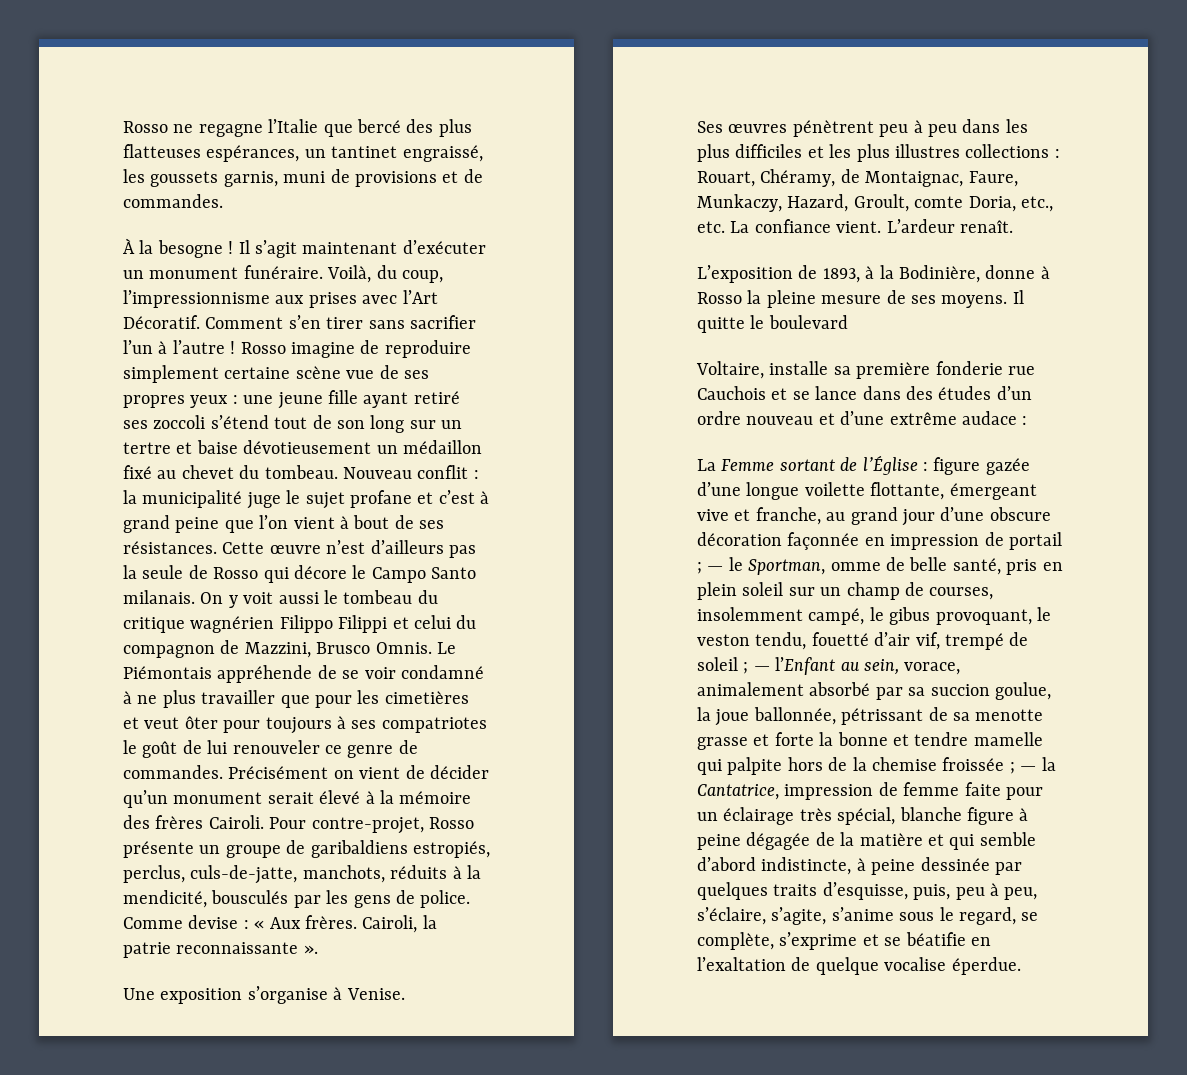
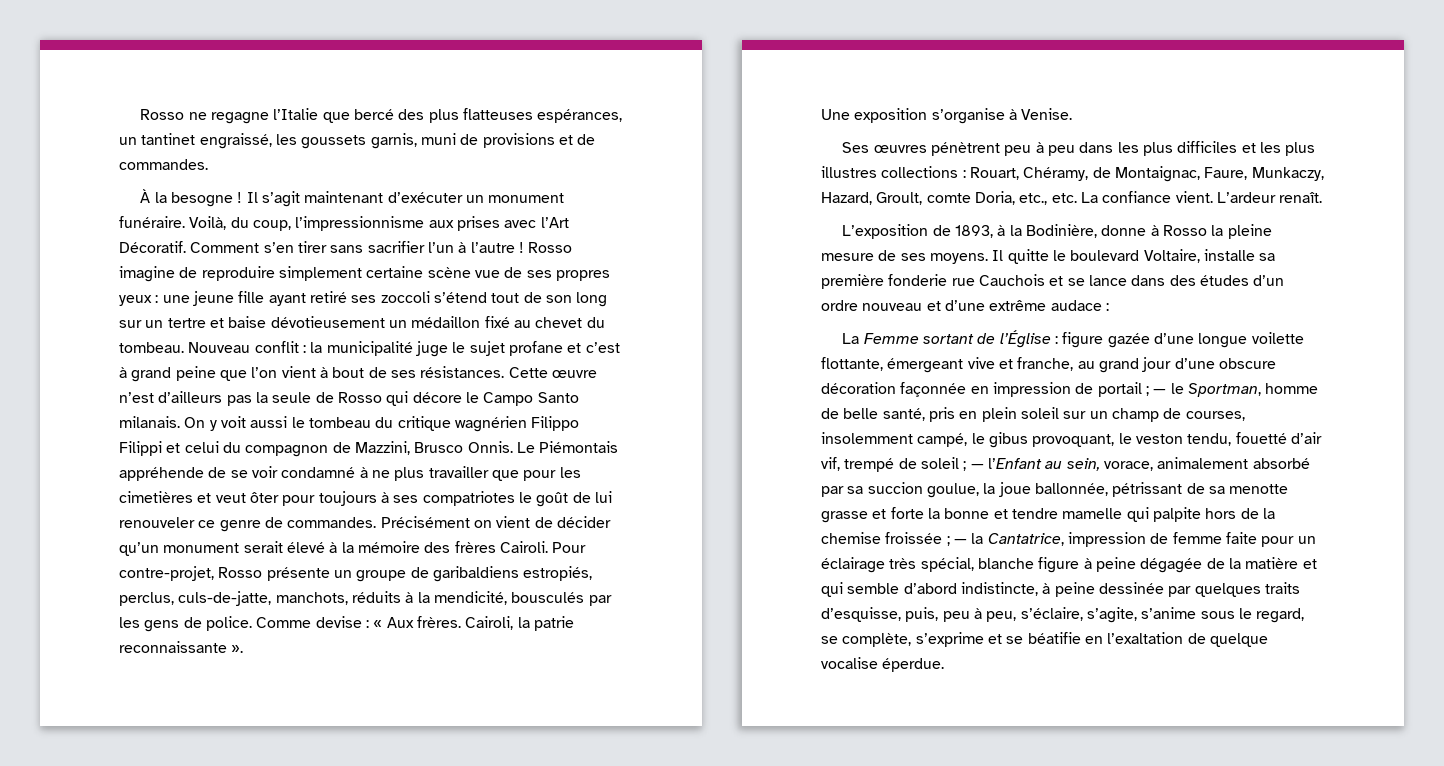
[375,642,432,654] Omnis. -> [467,441,513,453] Onnis.
(848, 322) // -> (1140, 255) none
[830,562,881,571] omme -> [1265,383,1319,394] homme

